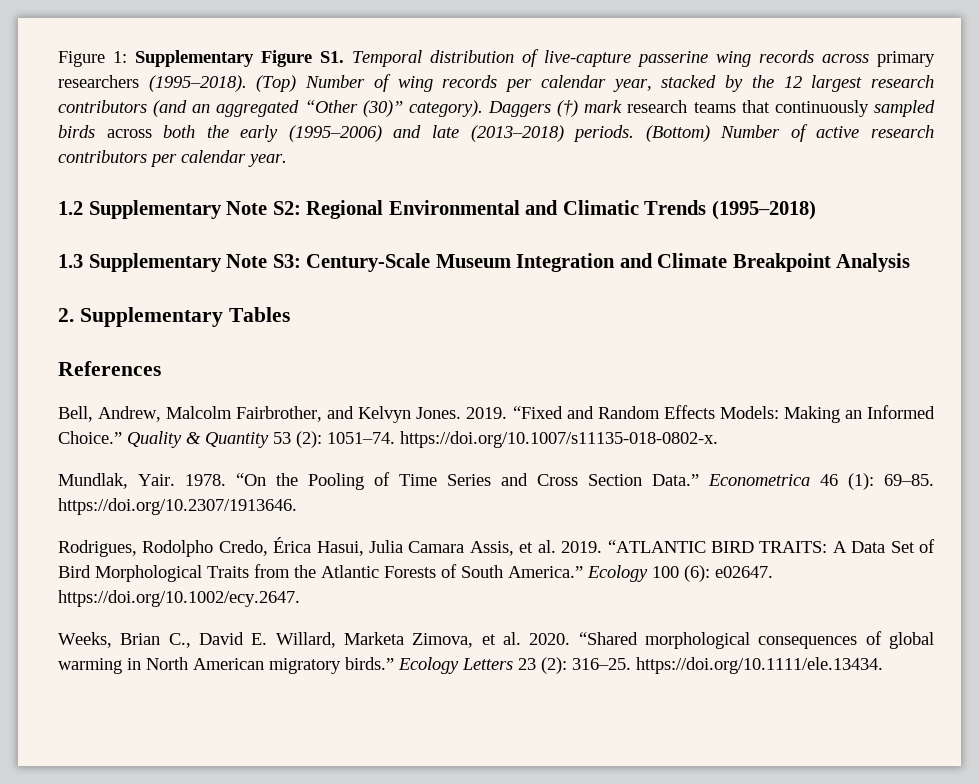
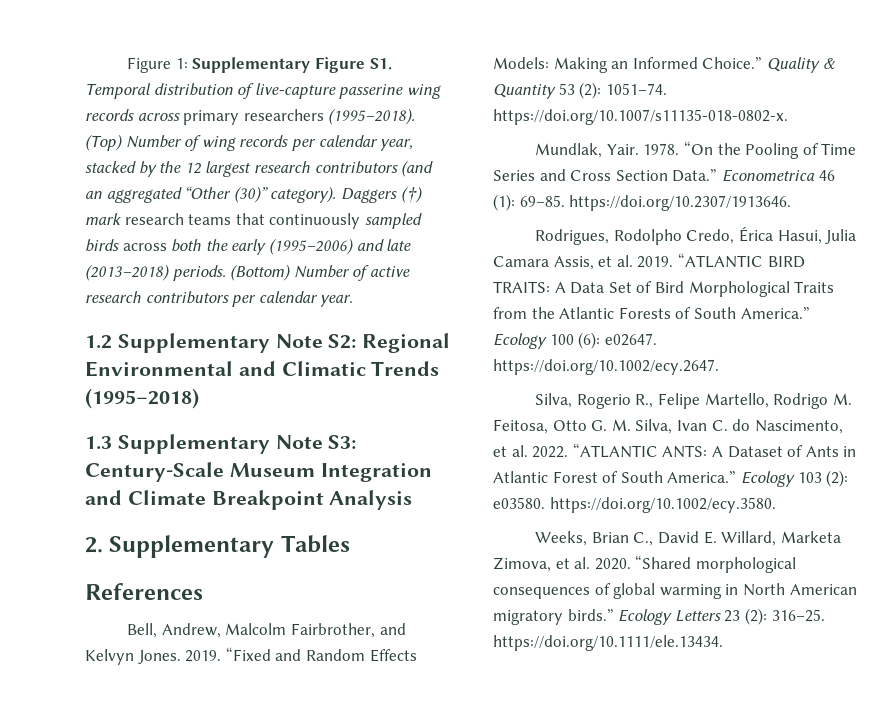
(300, 598) none -> [535,393,852,409] [493,419,843,434] [493,443,857,458] [493,470,849,487] [493,497,776,513] // Silva, Rogerio R., Felipe Martello, Rodrigo M. Feitosa, Otto G. M. Silva, Ivan C. do Nascimento, et al. 2022. “ATLANTIC ANTS: A Dataset of Ants in Atlantic Forest of South America.” Ecology 103 (2): e03580. https://doi.org/10.1002/ecy.3580.

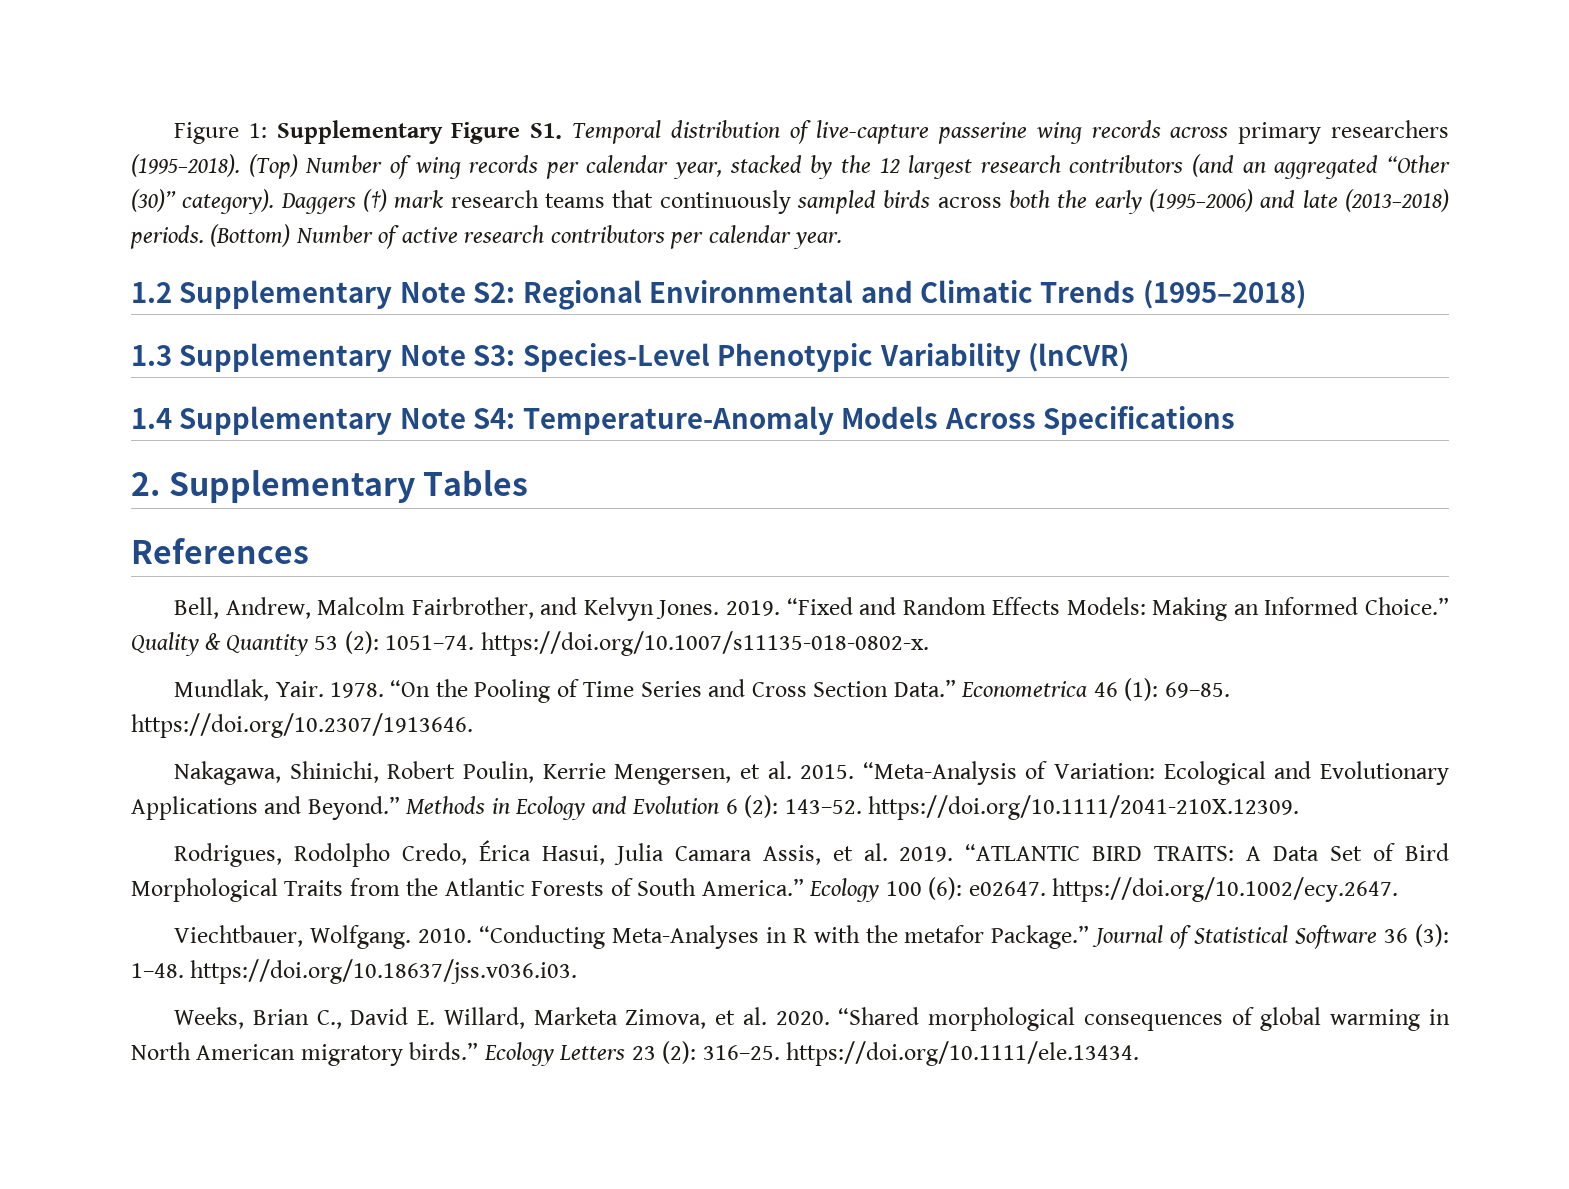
[85,462,432,482] [85,490,413,510] Century-Scale Museum Integration and Climate Breakpoint Analysis -> [522,343,1129,372] [131,406,1235,435] Species-Level Phenotypic Variability (lnCVR) // 1.4 Supplementary Note S4: Temperature-Anomaly Models Across Specifications
(792, 203) none -> [174,761,1449,785] [131,795,1300,820] // Nakagawa, Shinichi, Robert Poulin, Kerrie Mengersen, et al. 2015. “Meta-Analysis of Variation: Ecological and Evolutionary Applications and Beyond.” Methods in Ecology and Evolution 6 (2): 143–52. https://doi.org/10.1111/2041-210X.12309.
[535,393,852,409] [493,419,843,434] [493,443,857,458] [493,470,849,487] [493,497,776,513] Silva, Rogerio R., Felipe Martello, Rodrigo M. Feitosa, Otto G. M. Silva, Ivan C. do Nascimento, et al. 2022. “ATLANTIC ANTS: A Dataset of Ants in Atlantic Forest of South America.” Ecology 103 (2): e03580. https://doi.org/10.1002/ecy.3580. -> [174,924,1449,949] [131,959,578,984] Viechtbauer, Wolfgang. 2010. “Conducting Meta-Analyses in R with the metafor Package.” Journal of Statistical Software 36 (3): 1–48. https://doi.org/10.18637/jss.v036.i03.

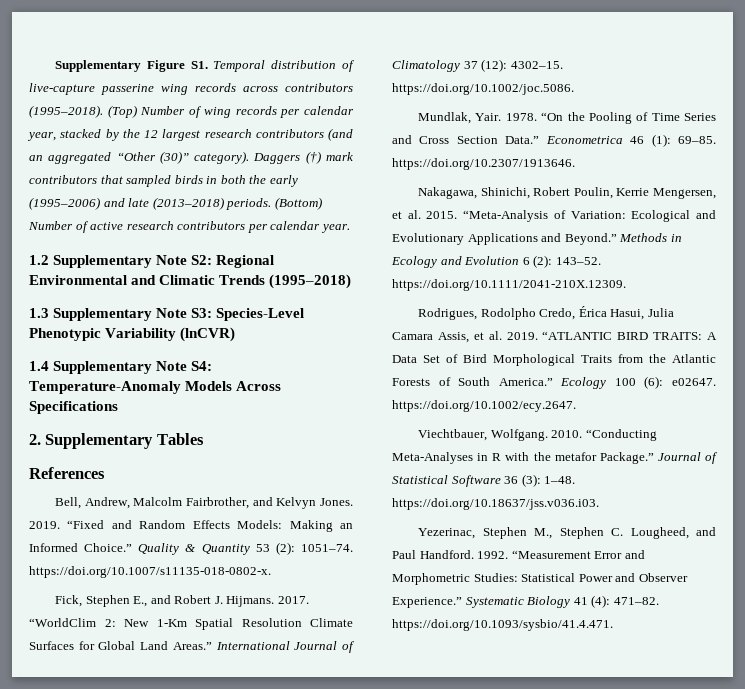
[174,122,267,144] Figure 1: -> (55, 66) none
[1238,120,1449,144] primary researchers -> [285,83,353,92] contributors
[450,190,791,214] research teams that continuously -> [29,175,123,184] contributors that
[937,197,1002,208] across -> [206,176,218,184] in
(929, 643) none -> [55,595,309,607] [29,618,353,630] [29,641,356,653] [392,59,563,72] [392,83,574,95] // Fick, Stephen E., and Robert J. Hijmans. 2017. “WorldClim 2: New 1-Km Spatial Resolution Climate Surfaces for Global Land Areas.” International Journal of Climatology 37 (12): 4302–15. https://doi.org/10.1002/joc.5086.
[174,1007,1450,1031] [131,1041,1140,1066] Weeks, Brian C., David E. Willard, Marketa Zimova, et al. 2020. “Shared morphological consequences of global warming in North American migratory birds.” Ecology Letters 23 (2): 316–25. https://doi.org/10.1111/ele.13434. -> [418,527,716,539] [392,550,645,559] [392,573,688,585] [392,595,659,608] [392,619,613,631] Yezerinac, Stephen M., Stephen C. Lougheed, and Paul Handford. 1992. “Measurement Error and Morphometric Studies: Statistical Power and Observer Experience.” Systematic Biology 41 (4): 471–82. https://doi.org/10.1093/sysbio/41.4.471.

